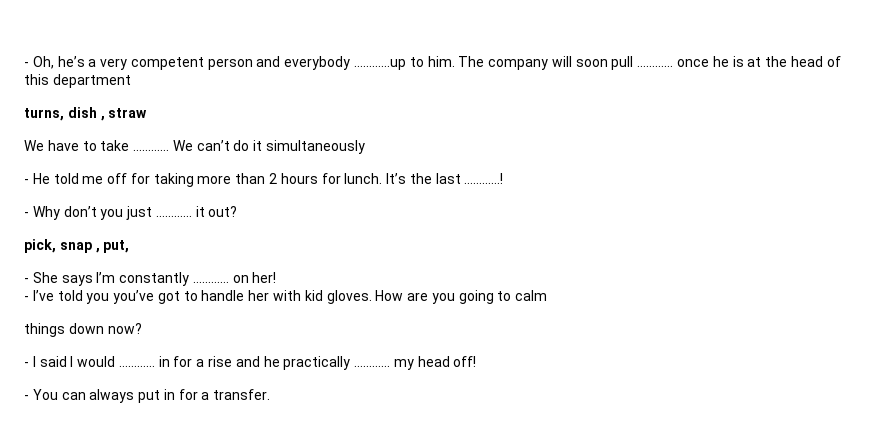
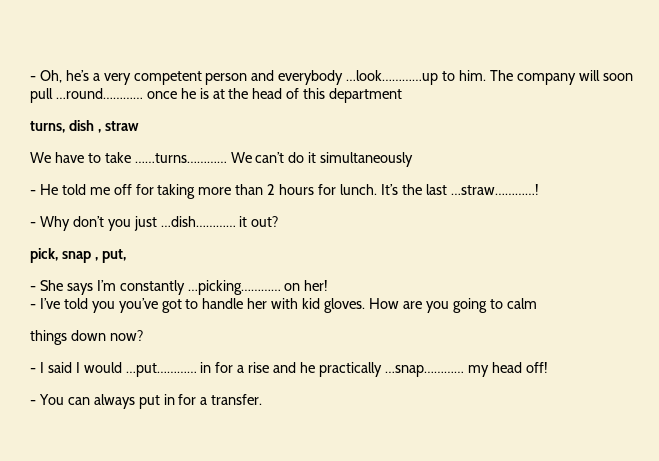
[354,59,407,70] …………up -> [346,70,439,85] …look…………up
[637,65,674,67] ………… -> [55,88,143,99] …round…………
[133,149,170,151] ………… -> [134,153,227,163] ……turns…………
[464,173,504,184] …………! -> [450,184,539,195] …straw…………!
[155,215,192,217] ………… -> [160,216,236,227] …dish…………
[192,281,229,283] ………… -> [187,280,281,295] …picking…………
[118,365,155,367] ………… -> [125,363,197,377] …put…………
[354,365,391,367] ………… -> [384,365,464,377] …snap…………

